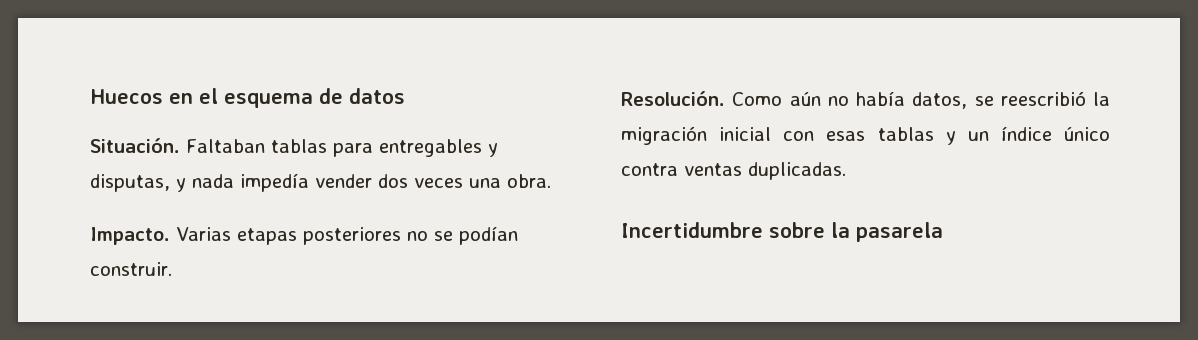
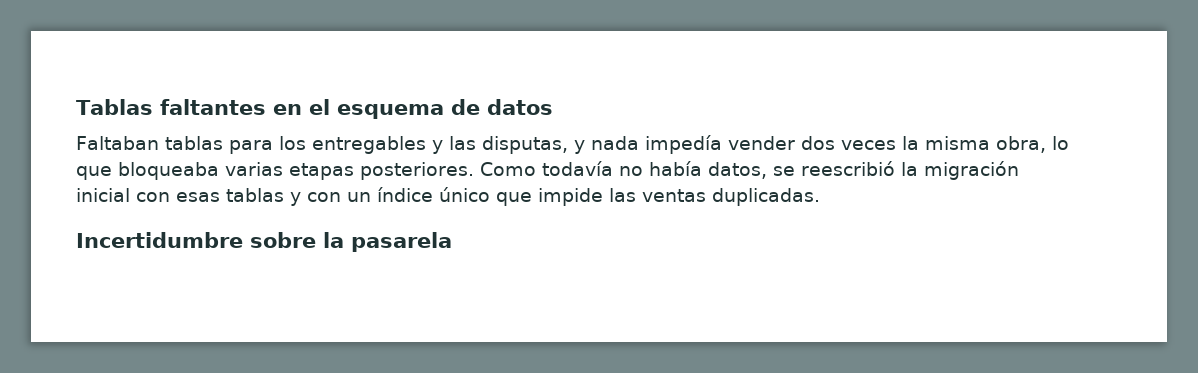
[90,89,163,104] Huecos -> [76,99,266,115] Tablas faltantes
[90,138,180,153] Situación. -> (553, 107) none
(373, 150) none -> [278,136,306,150] los
(498, 150) none -> [448,136,476,150] las
[469,174,551,188] [90,226,518,245] [90,262,172,276] [621,91,821,106] una obra. // Impacto. Varias etapas posteriores no se podían construir. // Resolución. Como aún -> [901,136,1069,153] [76,161,613,180] la misma obra, lo que bloqueaba varias etapas posteriores. Como todavía
(956, 138) none -> [307,192,341,202] con
[621,163,678,176] contra -> [496,188,636,206] que impide las

